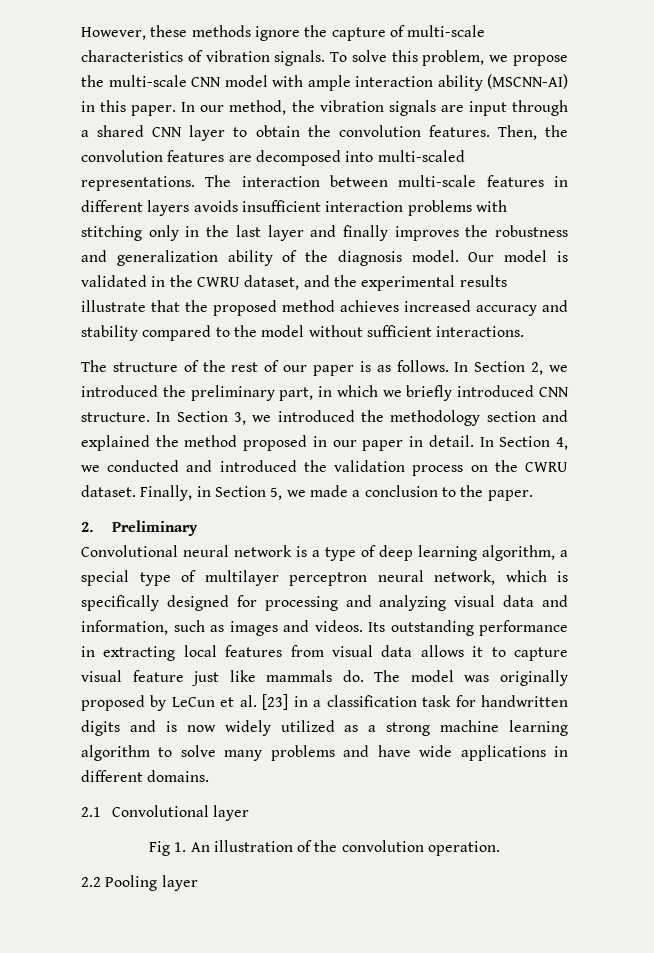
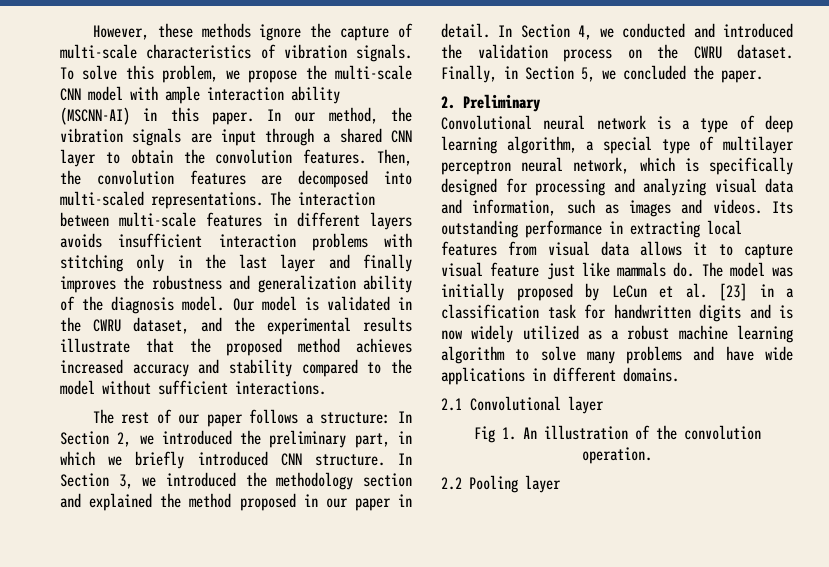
[112,360,226,372] structure of the -> (114, 416) none
[359,360,449,372] is as follows. -> [249,409,391,424] follows a structure:
[309,485,456,497] made a conclusion to -> [623,65,686,80] concluded
[499,670,568,686] originally -> [441,283,504,301] initially
[386,722,431,736] strong -> [627,325,670,340] robust

